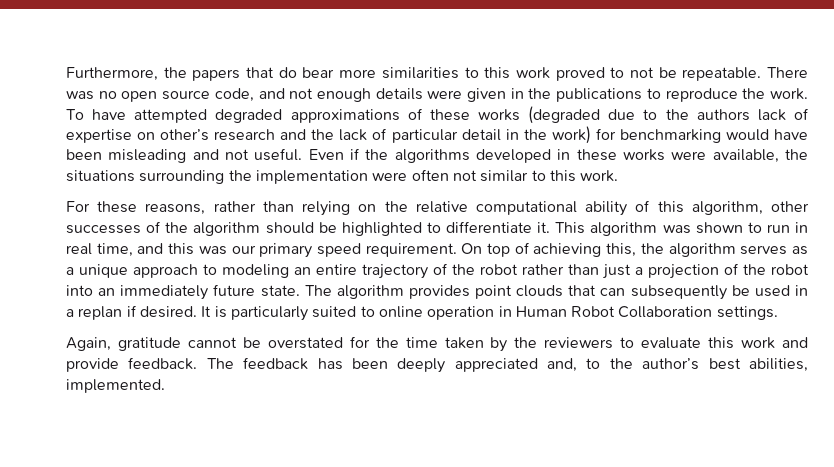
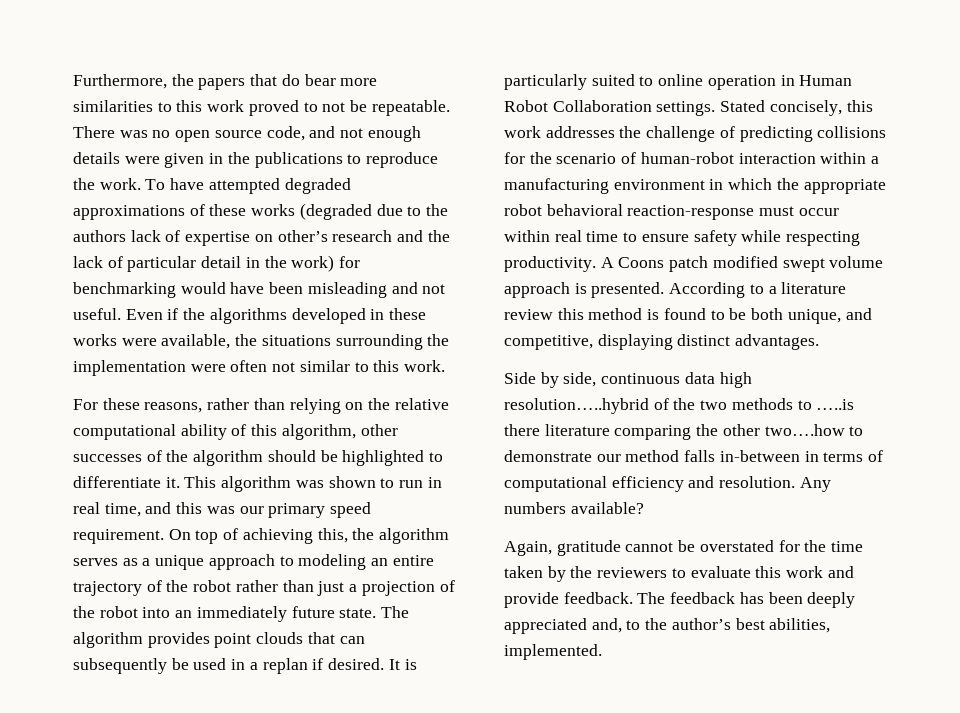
(778, 313) none -> [720,100,873,116] [504,126,887,142] [504,152,880,164] [504,178,886,194] [504,204,839,220] [504,230,861,246] [504,256,884,272] [504,282,847,298] [504,308,872,324] [504,334,820,350] [504,372,752,388] [504,398,855,414] [504,424,864,440] [504,450,884,462] [504,476,831,492] [504,502,644,514] Stated concisely, this work addresses the challenge of predicting collisions for the scenario of human-robot interaction within a manufacturing environment in which the appropriate robot behavioral reaction-response must occur within real time to ensure safety while respecting productivity. A Coons patch modified swept volume approach is presented. According to a literature review this method is found to be both unique, and competitive, displaying distinct advantages. // Side by side, continuous data high resolution…..hybrid of the two methods to …..is there literature comparing the other two….how to demonstrate our method falls in-between in terms of computational efficiency and resolution. Any numbers available?

